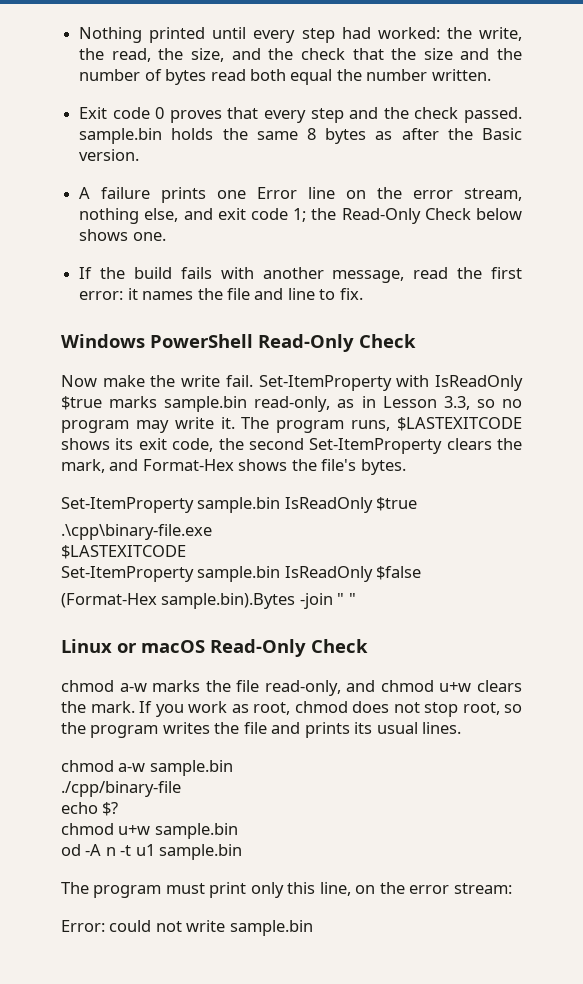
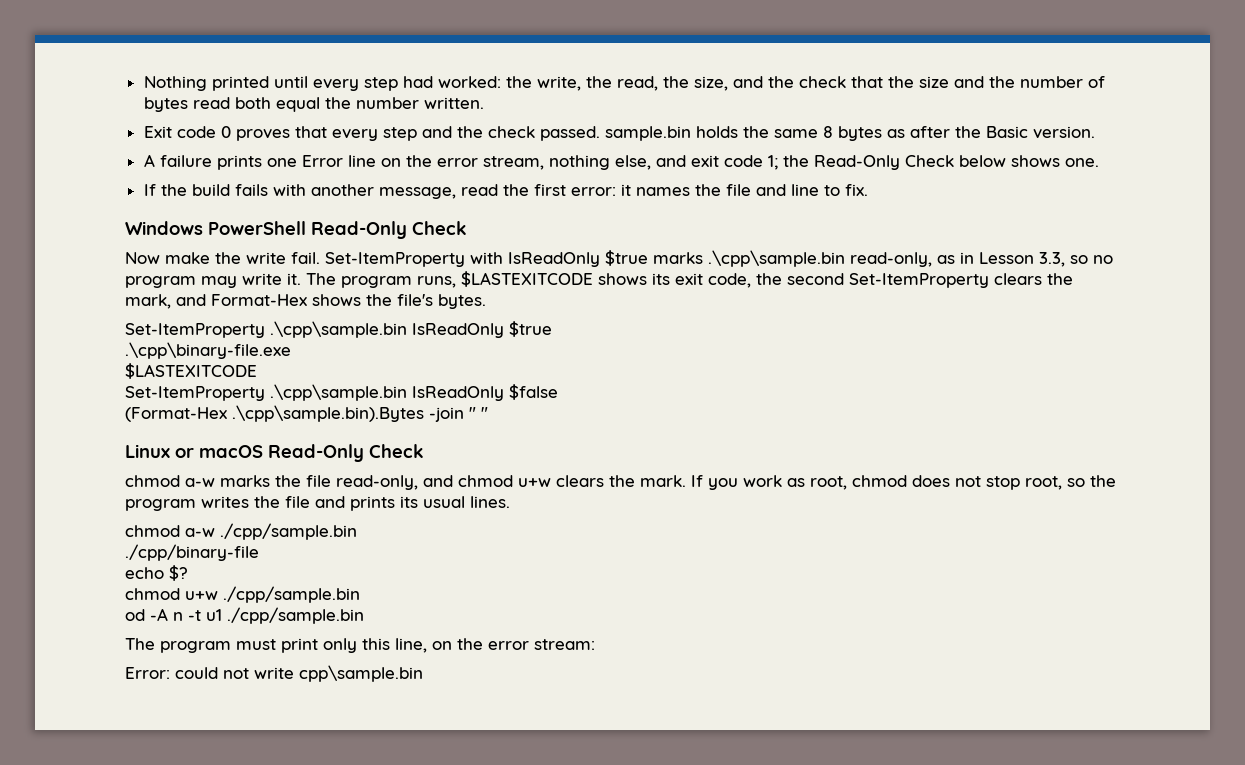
[164,396,248,412] sample.bin -> [708,250,845,267] .\cpp\sample.bin
[197,497,281,513] sample.bin -> [270,321,407,338] .\cpp\sample.bin
[197,566,281,582] sample.bin -> [270,384,407,401] .\cpp\sample.bin
[161,593,296,609] sample.bin).Bytes -> [232,405,424,422] .\cpp\sample.bin).Bytes
[149,760,233,776] sample.bin -> [220,523,357,540] ./cpp/sample.bin
[154,823,238,839] sample.bin -> [223,586,360,603] ./cpp/sample.bin
[159,844,243,860] sample.bin -> [227,607,364,624] ./cpp/sample.bin
[229,920,313,936] sample.bin -> [299,665,423,682] cpp\sample.bin

